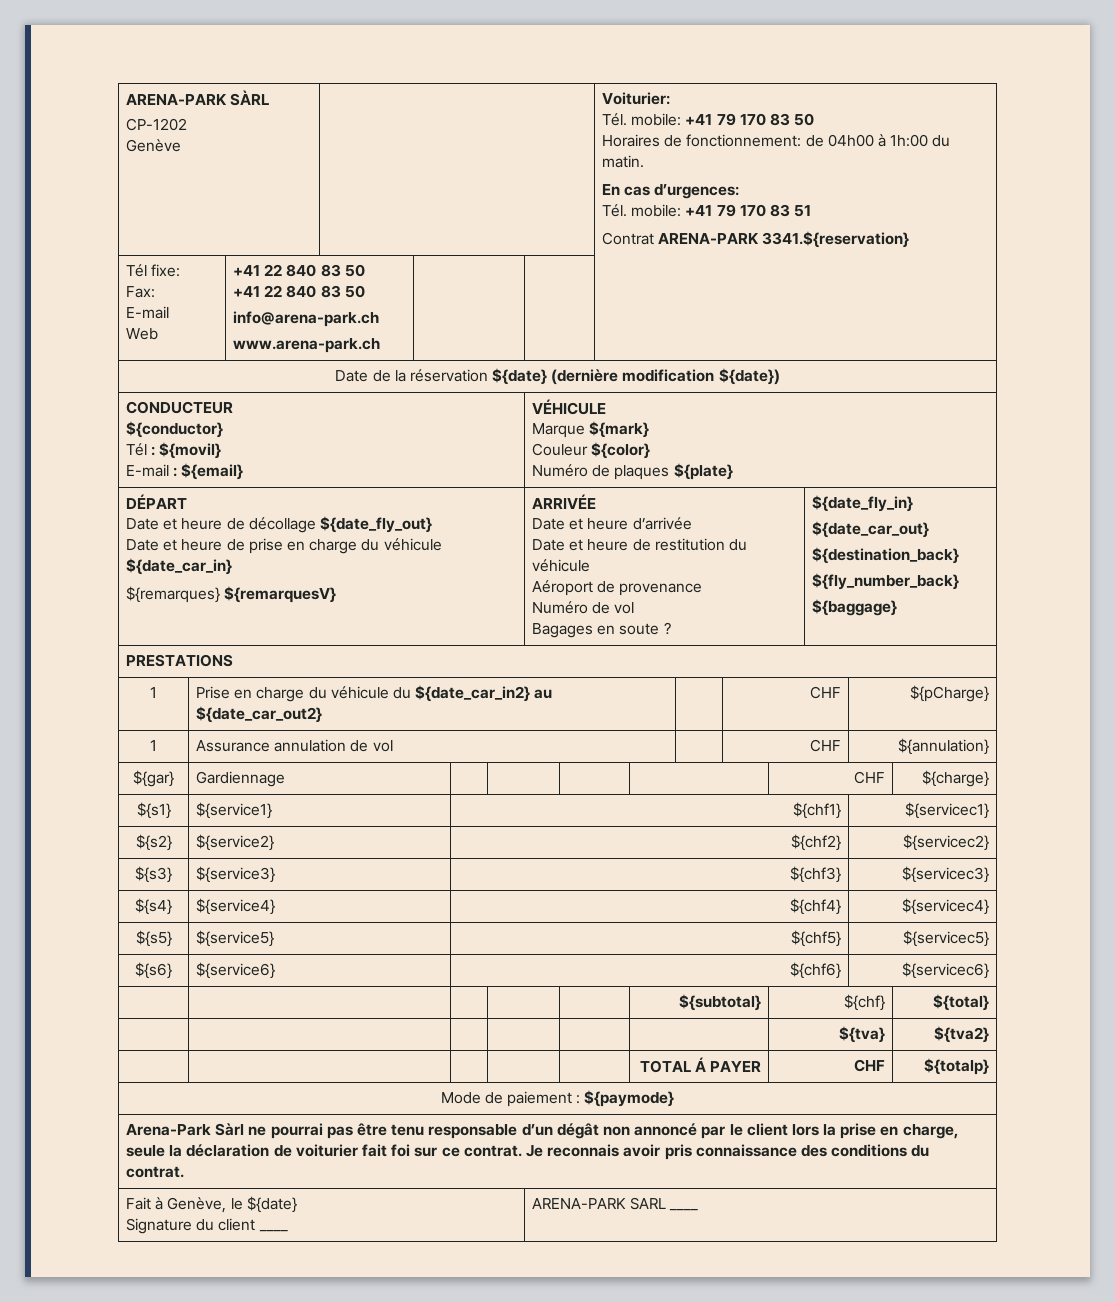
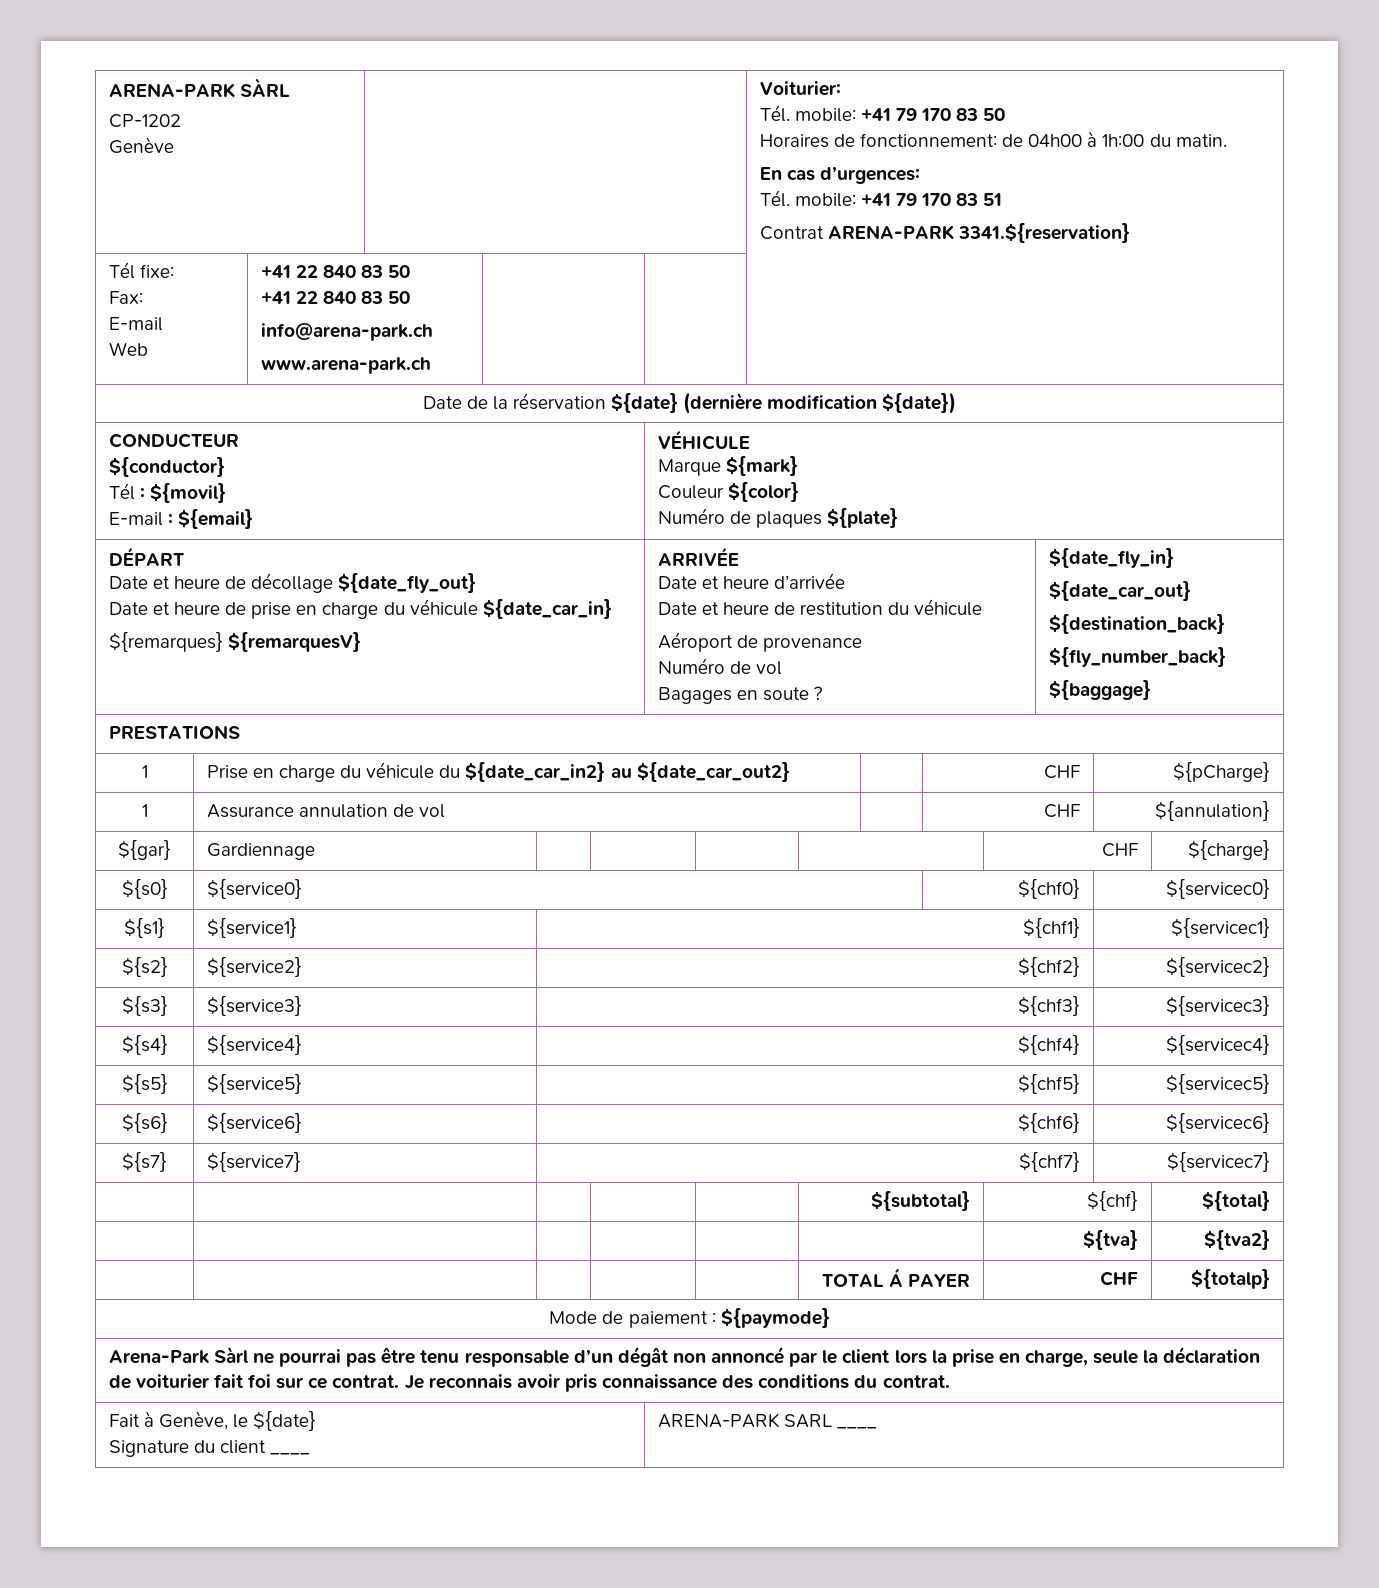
(989, 778) none -> [121,879,168,899] [206,879,302,899] [1018,879,1081,899] [1166,879,1271,899] // ${s0} | ${service0} | ${chf0} | ${servicec0}
(989, 970) none -> [122,1152,167,1172] [206,1152,301,1172] [1019,1152,1081,1172] [1167,1152,1271,1172] // ${s7} | ${service7} | ${chf7} | ${servicec7}

